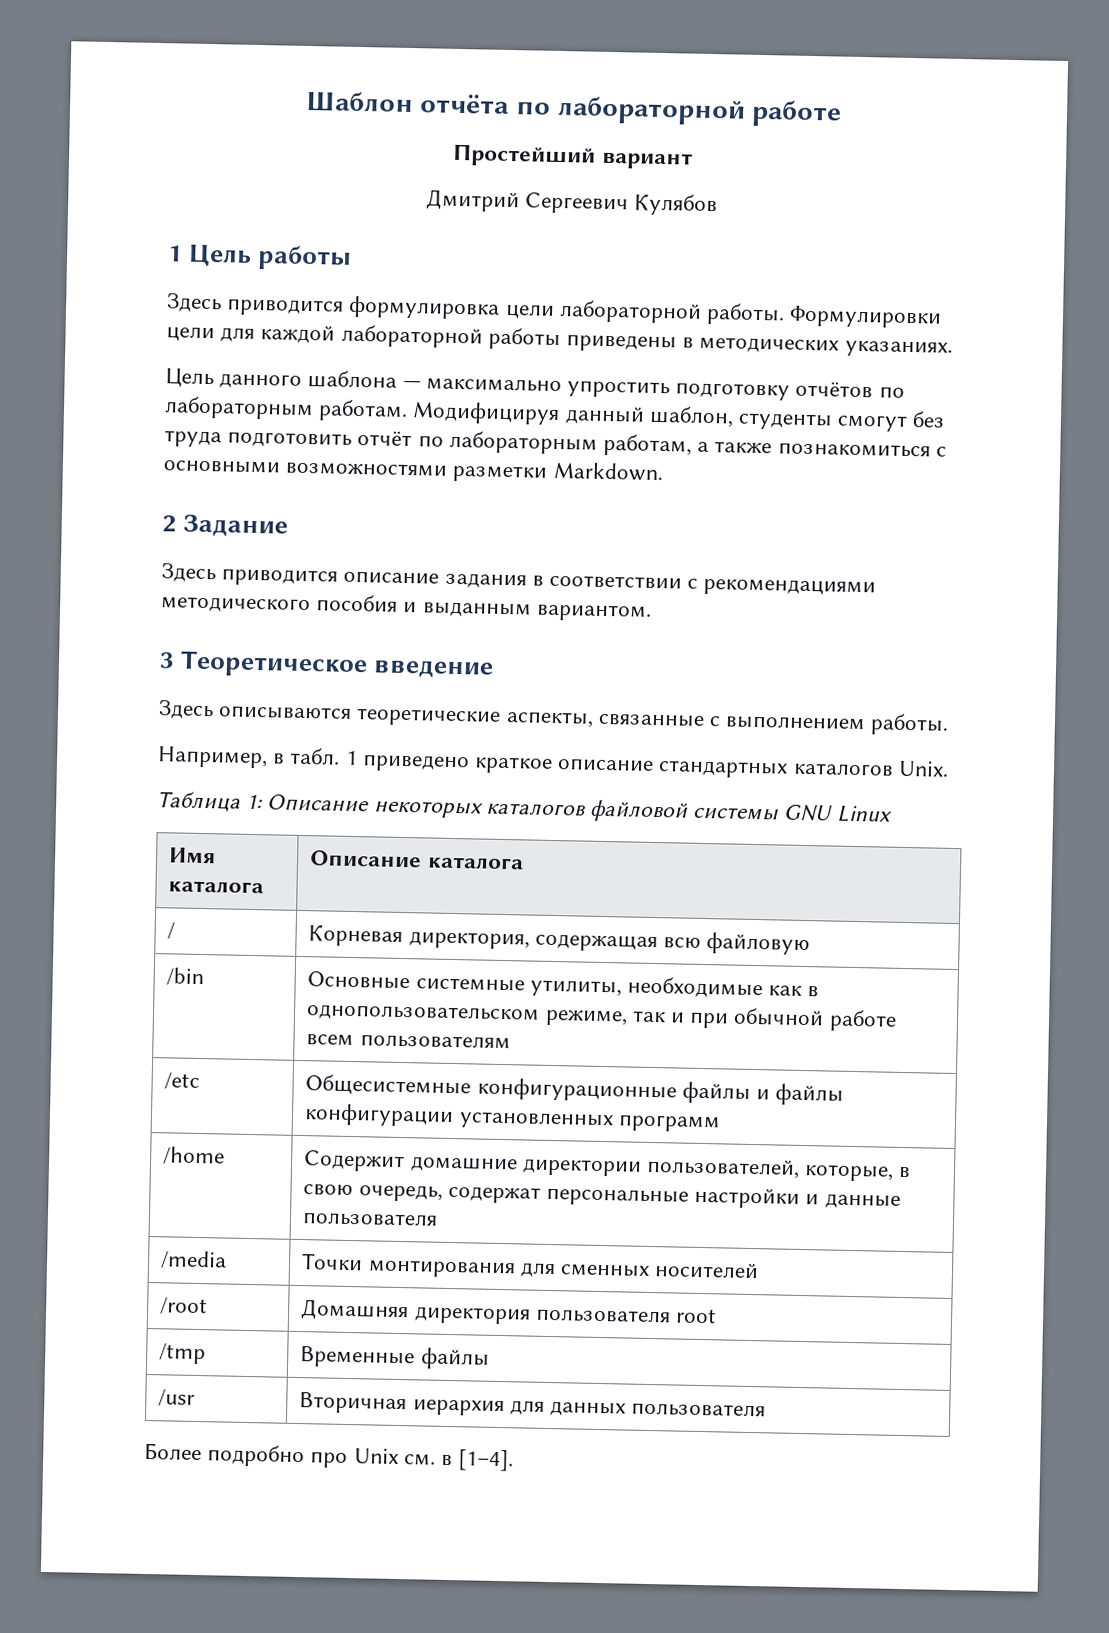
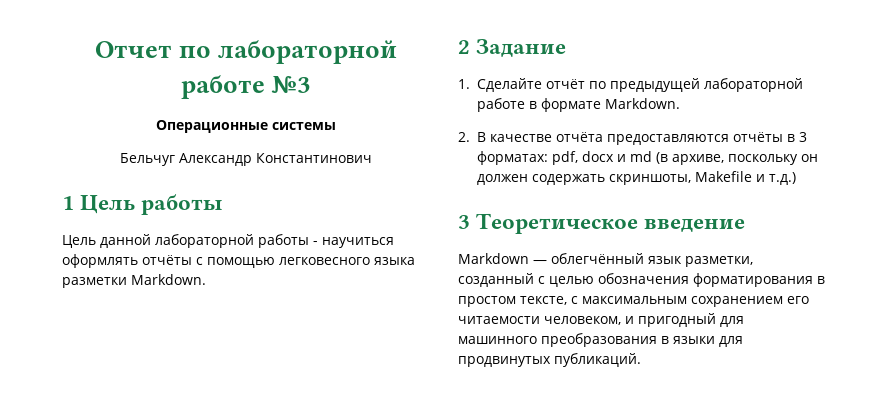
[304,90,511,114] Шаблон отчёта -> [94,41,172,58] Отчет
[452,143,693,170] [425,189,719,217] [167,244,353,271] [166,293,943,329] [166,324,953,358] [165,368,905,401] [164,396,947,432] [164,430,947,458] [163,459,664,483] [162,514,289,538] [161,563,877,598] [161,594,652,622] [159,650,495,679] [158,700,950,736] [157,746,949,779] [157,791,893,823] [168,847,217,865] [168,880,265,894] [309,850,524,870] [167,922,176,940] [308,925,811,956] [166,967,205,987] [307,971,820,999] [306,1004,897,1032] [306,1033,511,1050] [164,1072,201,1091] [305,1074,845,1106] [304,1103,721,1133] [163,1146,226,1166] [303,1150,912,1182] [303,1183,901,1209] [302,1212,439,1227] [160,1250,228,1270] [301,1253,760,1279] [160,1297,209,1316] [300,1299,717,1325] [159,1343,207,1365] [300,1346,490,1370] [158,1389,196,1407] [299,1392,767,1418] [144,1442,515,1472] // Простейший вариант // Дмитрий Сергеевич Кулябов // 1 Цель работы // Здесь приводится формулировка цели лабораторной работы. Формулировки цели для каждой лабораторной работы приведены в методических указаниях. // Цель данного шаблона — максимально упростить подготовку отчётов по лабораторным работам. Модифицируя данный шаблон, студенты смогут без труда подготовить отчёт по лабораторным работам, а также познакомиться с основными возможностями разметки Markdown. // 2 Задание // Здесь приводится описание задания в соответствии с рекомендациями методического пособия и выданным вариантом. // 3 Теоретическое введение // Здесь описываются теоретические аспекты, связанные с выполнением работы. // Например, в табл. 1 приведено краткое описание стандартных каталогов Unix. // Таблица 1: Описание некоторых каталогов файловой системы GNU Linux // Имя каталога | Описание каталога // / | Корневая директория, содержащая всю файловую // /bin | Основные системные утилиты, необходимые как в однопользовательском режиме, так и при обычной работе всем пользователям // /etc | Общесистемные конфигурационные файлы и файлы конфигурации установленных программ // /home | Содержит домашние директории пользователей, которые, в свою очередь, содержат персональные настройки и данные пользователя // /media | Точки монтирования для сменных носителей // /root | Домашняя директория пользователя root // /tmp | Временные файлы // /usr | Вторичная иерархия для данных пользователя // Более подробно про Unix см. в [1–4]. -> [271,76,312,93] [156,120,336,133] [120,153,372,166] [62,194,223,215] [62,234,394,248] [62,254,415,268] [62,274,206,288] [458,39,567,58] [458,78,803,92] [476,98,680,112] [458,132,807,145] [476,151,818,165] [476,171,796,185] [458,213,746,234] [458,253,753,267] [458,273,825,287] [458,296,809,307] [458,313,744,327] [458,333,743,347] [458,353,641,367] №3 // Операционные системы // Бельчуг Александр Константинович // 1 Цель работы // Цель данной лабораторной работы - научиться оформлять отчёты с помощью легковесного языка разметки Markdown. // 2 Задание // 1. Сделайте отчёт по предыдущей лабораторной работе в формате Markdown. // 2. В качестве отчёта предоставляются отчёты в 3 форматах: pdf, docx и md (в архиве, поскольку он должен содержать скриншоты, Makefile и т.д.) // 3 Теоретическое введение // Markdown — облегчённый язык разметки, созданный с целью обозначения форматирования в простом тексте, с максимальным сохранением его читаемости человеком, и пригодный для машинного преобразования в языки для продвинутых публикаций.

